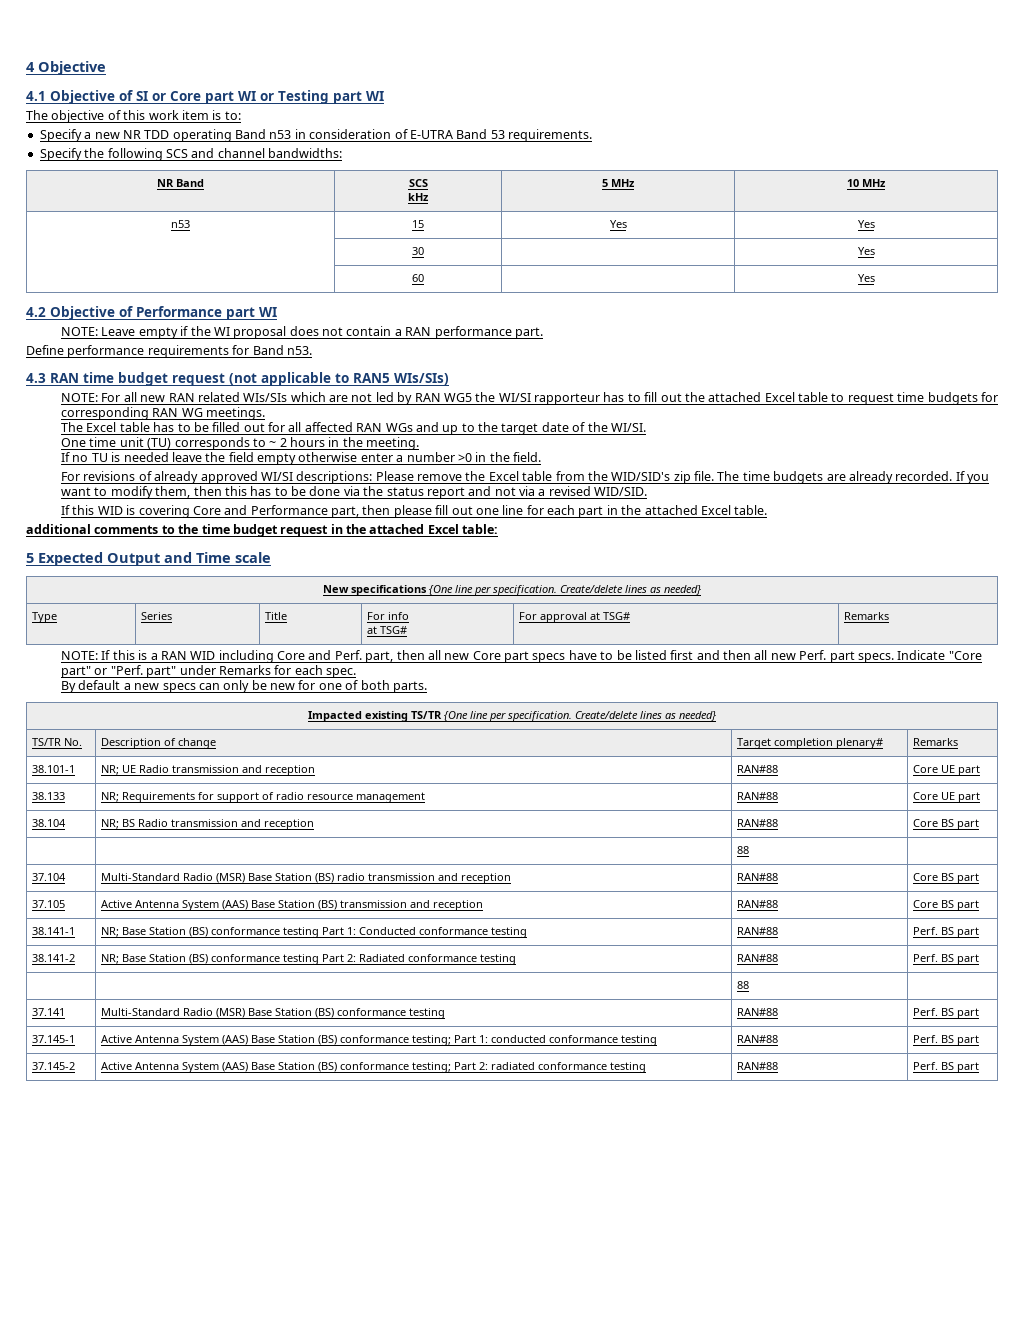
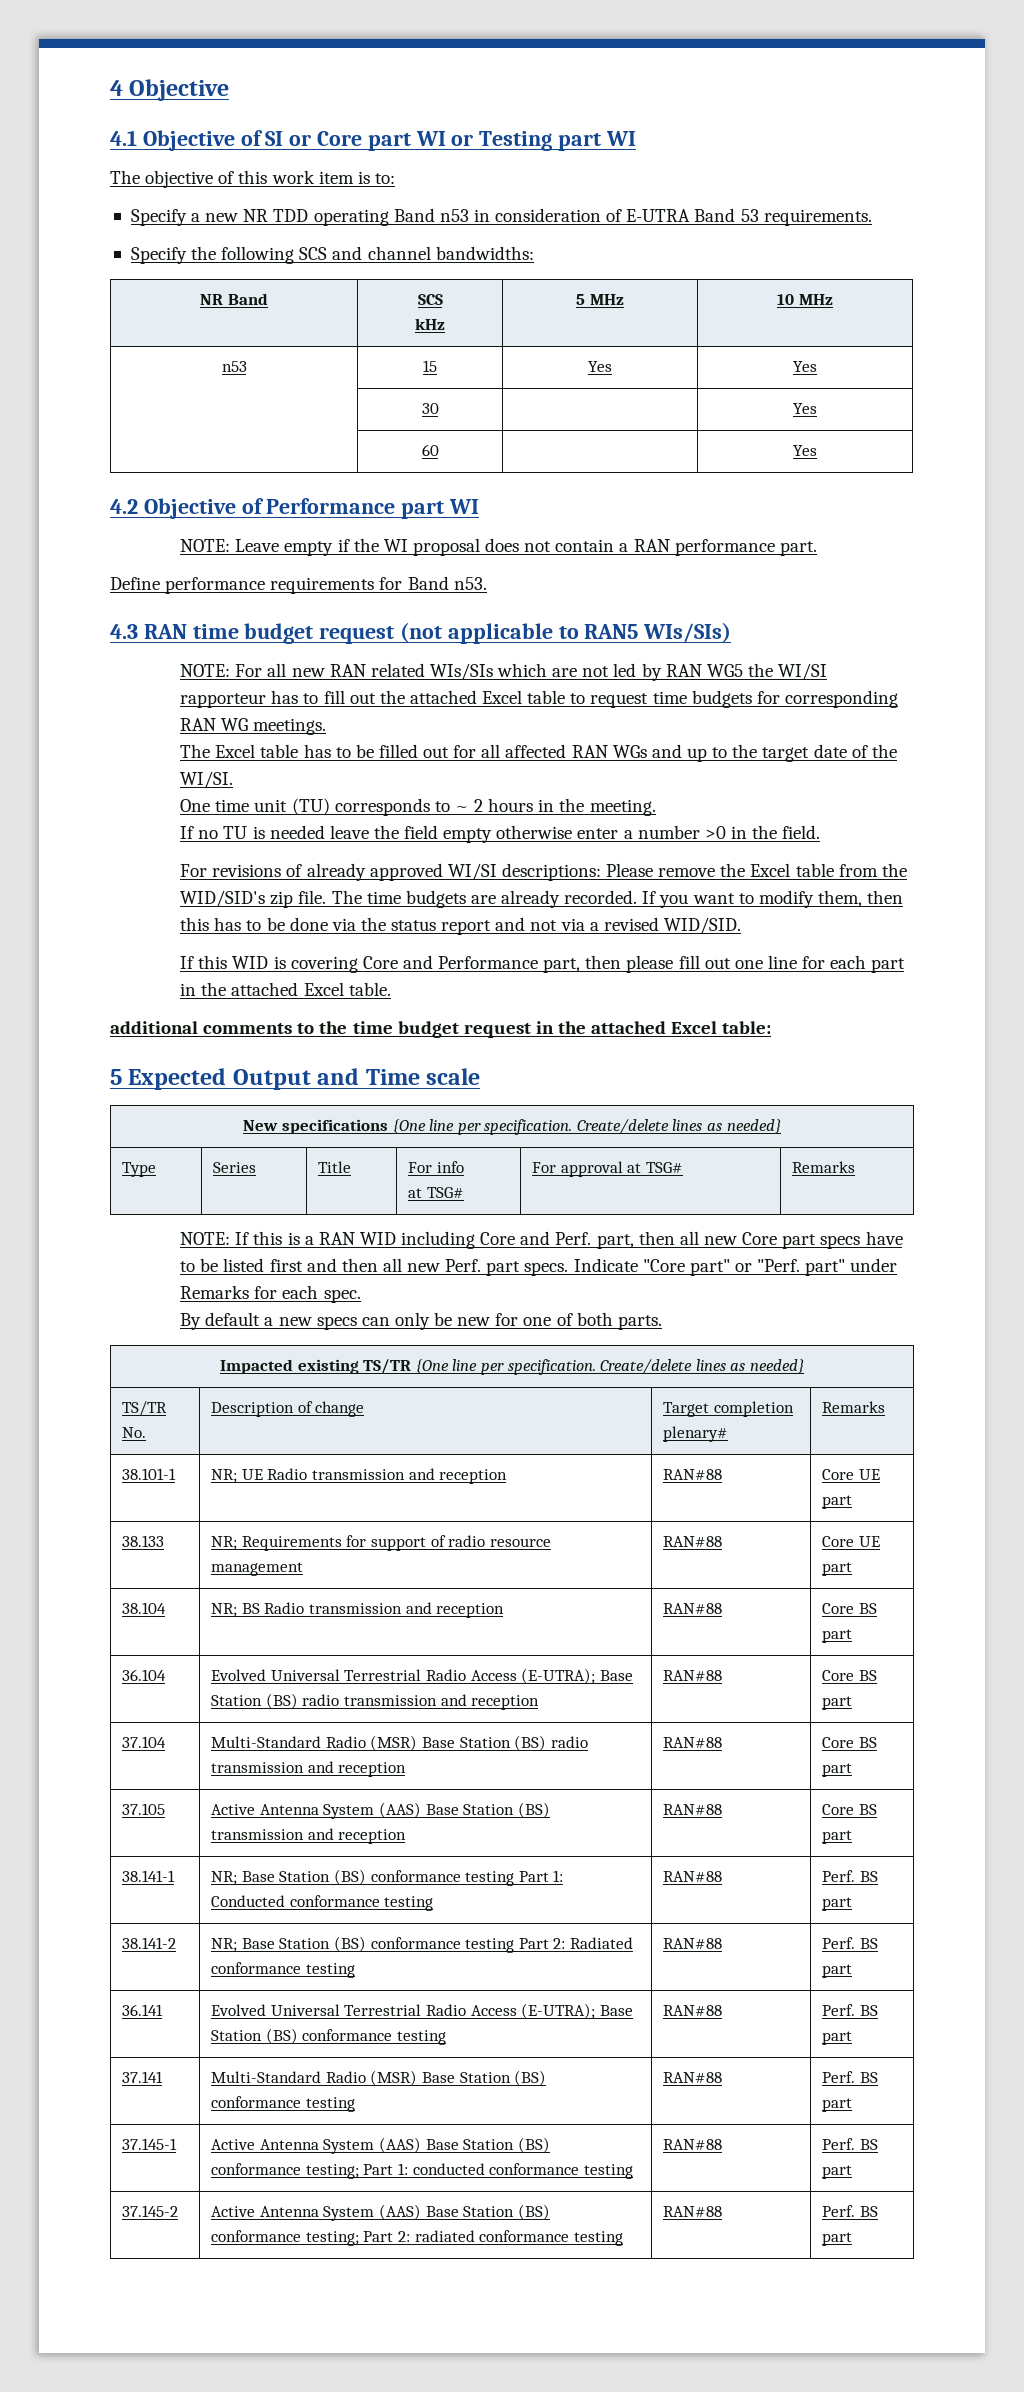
[736,846,749,854] | | 88 | -> [122,1669,167,1681] [211,1668,633,1684] [211,1693,540,1710] [663,1670,723,1681] [822,1670,877,1681] [822,1696,853,1710] 36.104 | Evolved Universal Terrestrial Radio Access (E-UTRA); Base Station (BS) radio transmission and reception | RAN#88 | Core BS part
[736,981,749,989] | | 88 | -> [122,2004,164,2016] [211,2003,633,2019] [211,2028,446,2045] [663,2005,723,2016] [822,2004,878,2016] [822,2031,853,2045] 36.141 | Evolved Universal Terrestrial Radio Access (E-UTRA); Base Station (BS) conformance testing | RAN#88 | Perf. BS part

